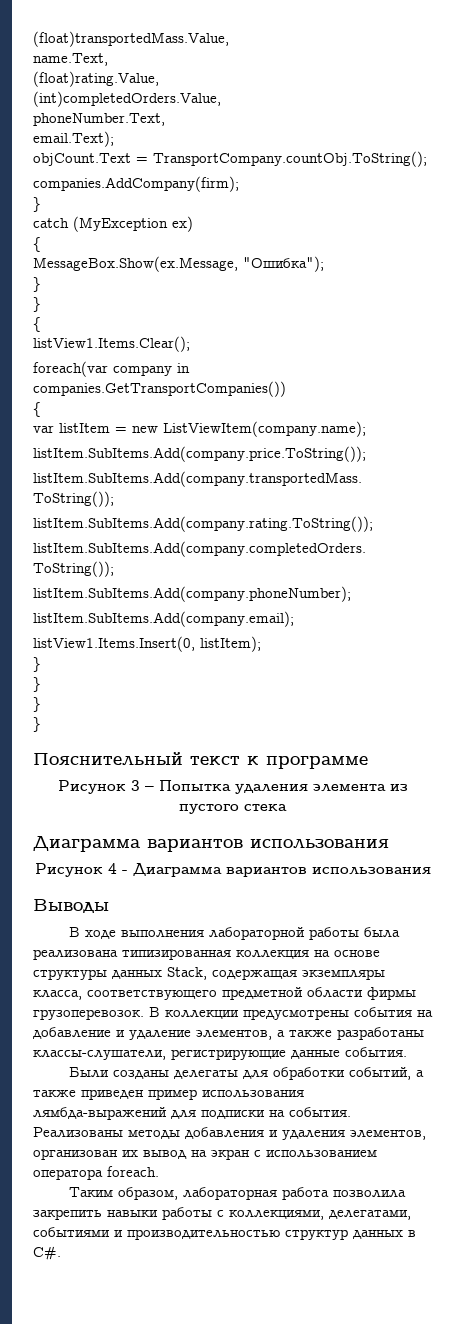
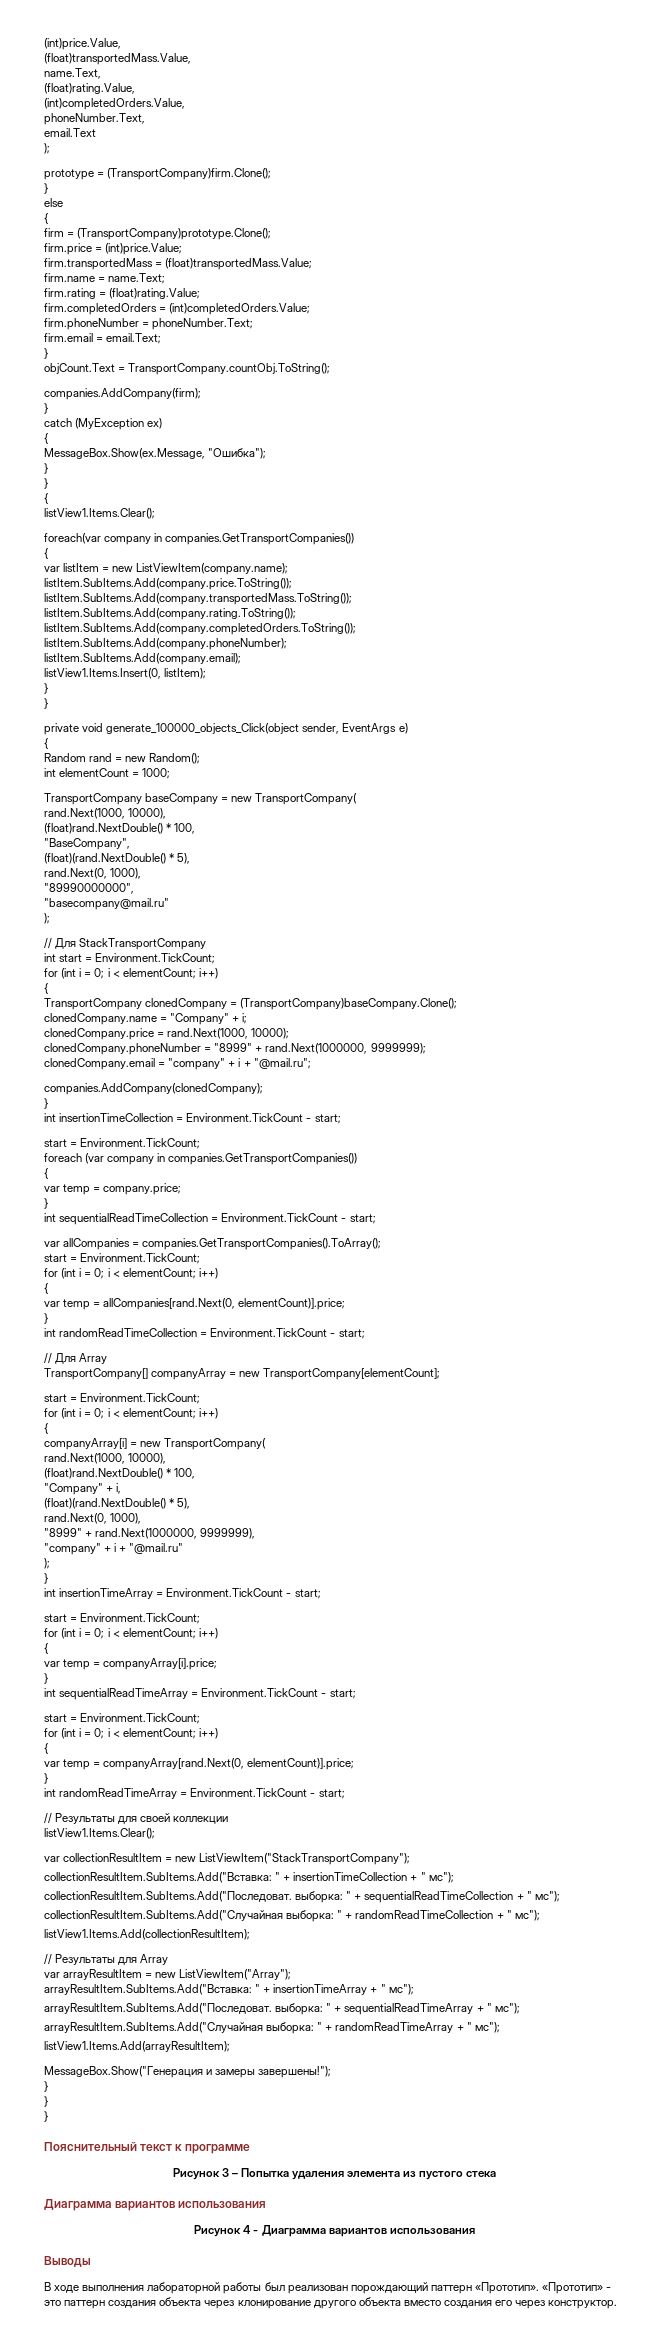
(33, 39) none -> [44,38,121,50] (int)price.Value, //
[33,131,114,147] email.Text); -> [44,128,96,137] [44,143,50,154] [44,168,272,180] [44,183,48,194] [44,198,63,207] [44,213,48,224] [44,228,272,240] [44,243,183,255] [44,258,313,270] [44,273,166,284] [44,288,201,299] [44,303,311,315] [44,318,254,330] [44,333,162,344] [44,348,48,359] email.Text // ); // prototype = (TransportCompany)firm.Clone(); // } // else // { // firm = (TransportCompany)prototype.Clone(); // firm.price = (int)price.Value; // firm.transportedMass = (float)transportedMass.Value; // firm.name = name.Text; // firm.rating = (float)rating.Value; // firm.completedOrders = (int)completedOrders.Value; // firm.phoneNumber = phoneNumber.Text; // firm.email = email.Text; // }
(41, 684) none -> [44,723,408,735] [44,738,48,749] [44,753,201,764] [44,768,171,779] [44,793,358,805] [44,808,167,819] [44,823,196,834] [44,838,130,850] [44,853,191,864] [44,868,142,879] [44,883,134,894] [44,898,169,910] [44,913,50,924] [44,938,207,950] [44,953,216,964] [44,968,218,979] [44,983,48,994] [44,998,458,1010] [44,1013,248,1025] [44,1028,290,1040] [44,1043,426,1055] [44,1058,311,1070] [44,1083,263,1095] [44,1098,48,1109] [44,1113,341,1124] [44,1138,201,1149] [44,1153,358,1165] [44,1168,48,1179] [44,1183,182,1195] [44,1198,48,1209] [44,1213,376,1225] [44,1238,382,1250] [44,1253,201,1264] [44,1268,218,1279] [44,1283,48,1294] [44,1298,346,1310] [44,1313,48,1324] [44,1328,365,1339] [44,1353,108,1364] [44,1368,441,1380] [44,1393,201,1404] [44,1408,218,1419] [44,1423,48,1434] [44,1438,267,1450] [44,1453,167,1464] [44,1468,196,1479] [44,1483,122,1495] [44,1498,191,1509] [44,1513,142,1524] [44,1528,256,1539] [44,1543,184,1555] [44,1558,50,1569] [44,1573,48,1584] [44,1588,321,1599] [44,1613,201,1624] [44,1628,218,1639] [44,1643,48,1654] [44,1658,218,1670] [44,1673,48,1684] [44,1688,356,1700] [44,1713,201,1724] [44,1728,218,1739] [44,1743,48,1754] [44,1758,355,1770] [44,1773,48,1784] [44,1788,345,1799] [44,1813,229,1824] [44,1828,155,1839] [44,1853,411,1865] [44,1872,454,1883] [44,1891,560,1903] [44,1910,540,1922] [44,1929,250,1940] [44,1954,169,1965] [44,1969,292,1980] [44,1984,414,1995] [44,2003,520,2015] [44,2022,500,2034] [44,2041,230,2052] [44,2066,332,2078] [44,2081,48,2092] // private void generate_100000_objects_Click(object sender, EventArgs e) // { // Random rand = new Random(); // int elementCount = 1000; // TransportCompany baseCompany = new TransportCompany( // rand.Next(1000, 10000), // (float)rand.NextDouble() * 100, // "BaseCompany", // (float)(rand.NextDouble() * 5), // rand.Next(0, 1000), // "89990000000", // "basecompany@mail.ru" // ); // // Для StackTransportCompany // int start = Environment.TickCount; // for (int i = 0; i < elementCount; i++) // { // TransportCompany clonedCompany = (TransportCompany)baseCompany.Clone(); // clonedCompany.name = "Company" + i; // clonedCompany.price = rand.Next(1000, 10000); // clonedCompany.phoneNumber = "8999" + rand.Next(1000000, 9999999); // clonedCompany.email = "company" + i + "@mail.ru"; // companies.AddCompany(clonedCompany); // } // int insertionTimeCollection = Environment.TickCount - start; // start = Environment.TickCount; // foreach (var company in companies.GetTransportCompanies()) // { // var temp = company.price; // } // int sequentialReadTimeCollection = Environment.TickCount - start; // var allCompanies = companies.GetTransportCompanies().ToArray(); // start = Environment.TickCount; // for (int i = 0; i < elementCount; i++) // { // var temp = allCompanies[rand.Next(0, elementCount)].price; // } // int randomReadTimeCollection = Environment.TickCount - start; // // Для Array // TransportCompany[] companyArray = new TransportCompany[elementCount]; // start = Environment.TickCount; // for (int i = 0; i < elementCount; i++) // { // companyArray[i] = new TransportCompany( // rand.Next(1000, 10000), // (float)rand.NextDouble() * 100, // "Company" + i, // (float)(rand.NextDouble() * 5), // rand.Next(0, 1000), // "8999" + rand.Next(1000000, 9999999), // "company" + i + "@mail.ru" // ); // } // int insertionTimeArray = Environment.TickCount - start; // start = Environment.TickCount; // for (int i = 0; i < elementCount; i++) // { // var temp = companyArray[i].price; // } // int sequentialReadTimeArray = Environment.TickCount - start; // start = Environment.TickCount; // for (int i = 0; i < elementCount; i++) // { // var temp = companyArray[rand.Next(0, elementCount)].price; // } // int randomReadTimeArray = Environment.TickCount - start; // // Результаты для своей коллекции // listView1.Items.Clear(); // var collectionResultItem = new ListViewItem("StackTransportCompany"); // collectionResultItem.SubItems.Add("Вставка: " + insertionTimeCollection + " мс"); // collectionResultItem.SubItems.Add("Последоват. выборка: " + sequentialReadTimeCollection + " мс"); // collectionResultItem.SubItems.Add("Случайная выборка: " + randomReadTimeCollection + " мс"); // listView1.Items.Add(collectionResultItem); // // Результаты для Array // var arrayResultItem = new ListViewItem("Array"); // arrayResultItem.SubItems.Add("Вставка: " + insertionTimeArray + " мс"); // arrayResultItem.SubItems.Add("Последоват. выборка: " + sequentialReadTimeArray + " мс"); // arrayResultItem.SubItems.Add("Случайная выборка: " + randomReadTimeArray + " мс"); // listView1.Items.Add(arrayResultItem); // MessageBox.Show("Генерация и замеры завершены!"); // }
[364,927,401,938] [33,949,380,960] [33,967,385,980] [33,987,416,1000] [33,1007,433,1020] [33,1027,424,1040] [33,1047,407,1060] [69,1067,425,1080] [33,1089,304,1100] [33,1107,351,1120] [33,1127,426,1140] [33,1149,377,1160] [33,1166,159,1180] [69,1187,407,1200] [33,1207,411,1220] [33,1227,416,1240] [33,1246,61,1260] была реализована типизированная коллекция на основе структуры данных Stack, содержащая экземпляры класса, соответствующего предметной области фирмы грузоперевозок. В коллекции предусмотрены события на добавление и удаление элементов, а также разработаны классы-слушатели, регистрирующие данные события. // Были созданы делегаты для обработки событий, а также приведен пример использования лямбда-выражений для подписки на события. Реализованы методы добавления и удаления элементов, организован их вывод на экран с использованием оператора foreach. // Таким образом, лабораторная работа позволила закрепить навыки работы с коллекциями, делегатами, событиями и производительностью структур данных в C#. -> [264,2282,612,2294] [44,2297,618,2309] был реализован порождающий паттерн «Прототип». «Прототип» - это паттерн создания объекта через клонирование другого объекта вместо создания его через конструктор.

